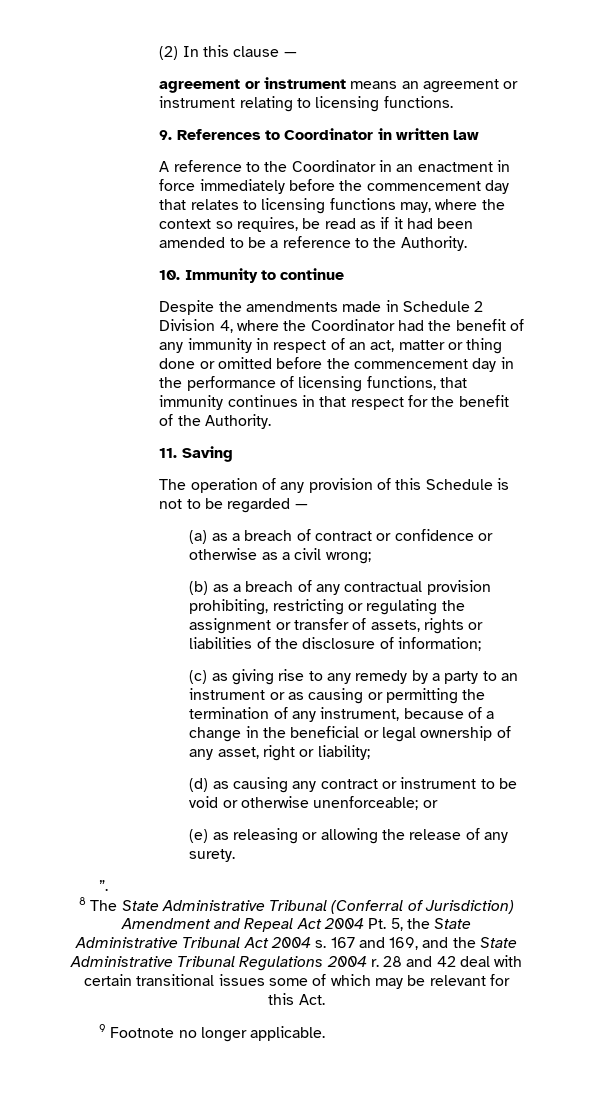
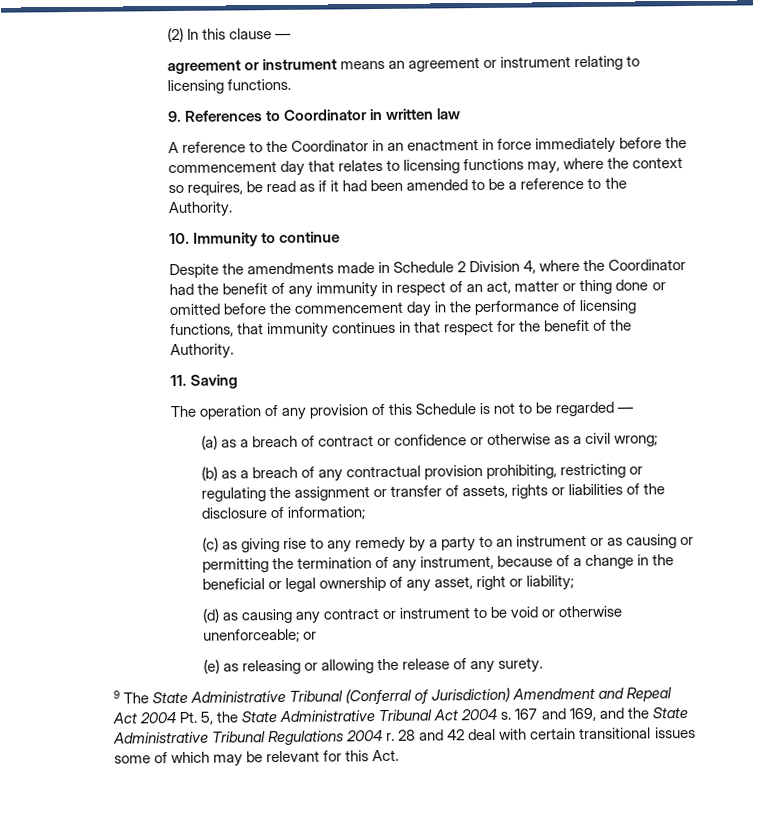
[99,880,109,891] [78,897,86,905] ”. // 8 -> [112,690,120,699] 9
[99,1024,326,1042] // 9 Footnote no longer applicable. -> (400, 755) none

